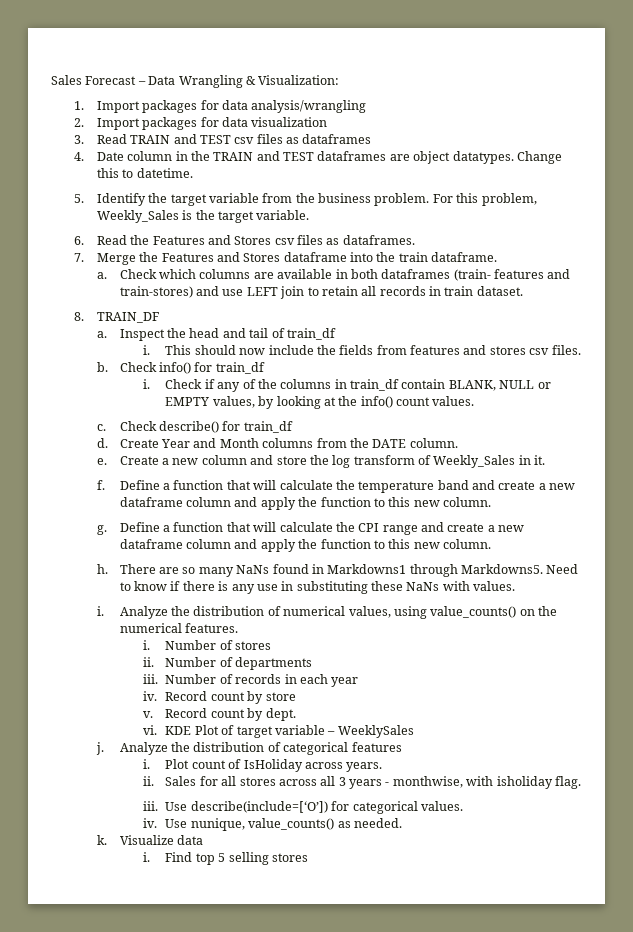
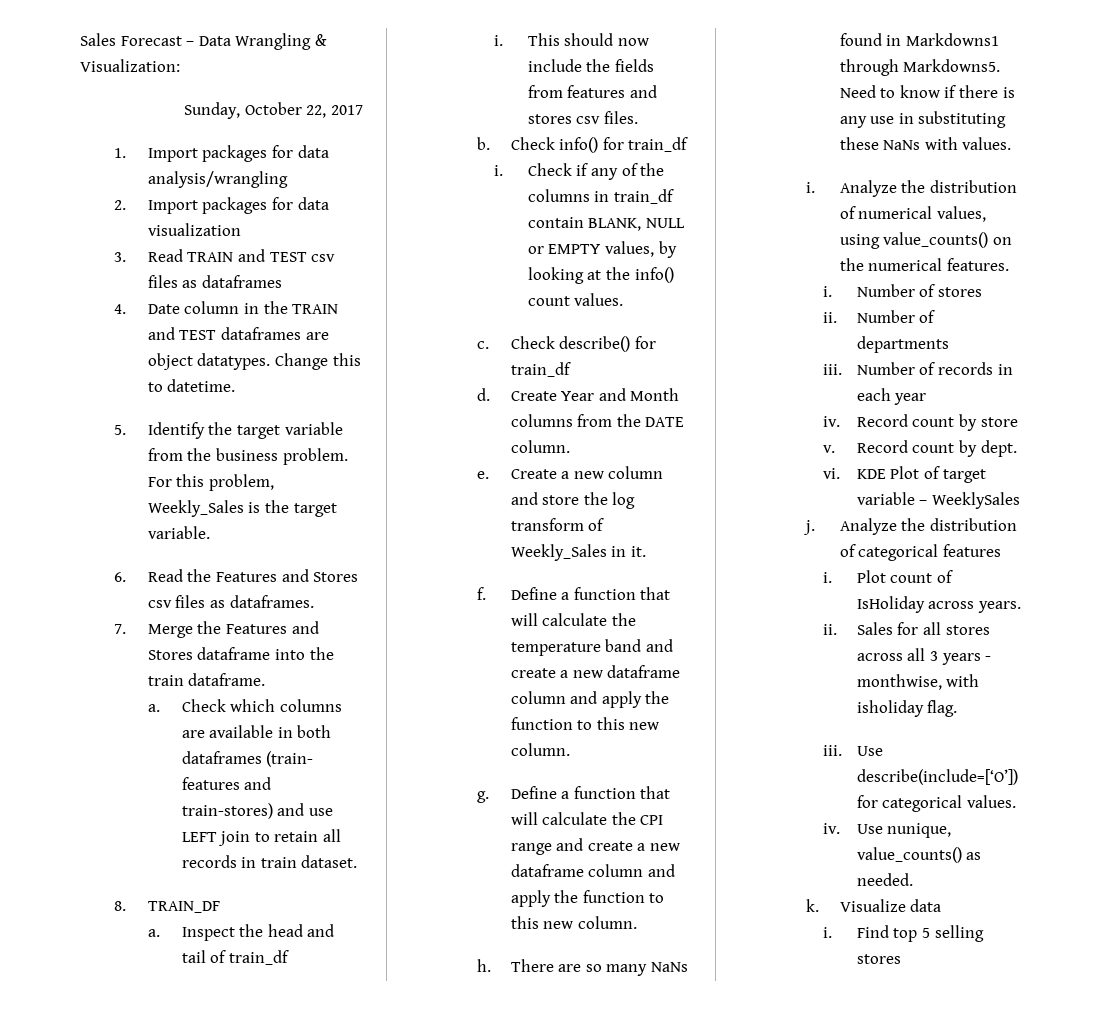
(340, 80) none -> [184,102,363,119] // Sunday, October 22, 2017

